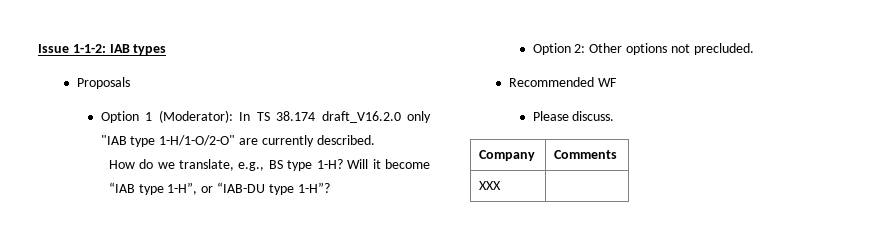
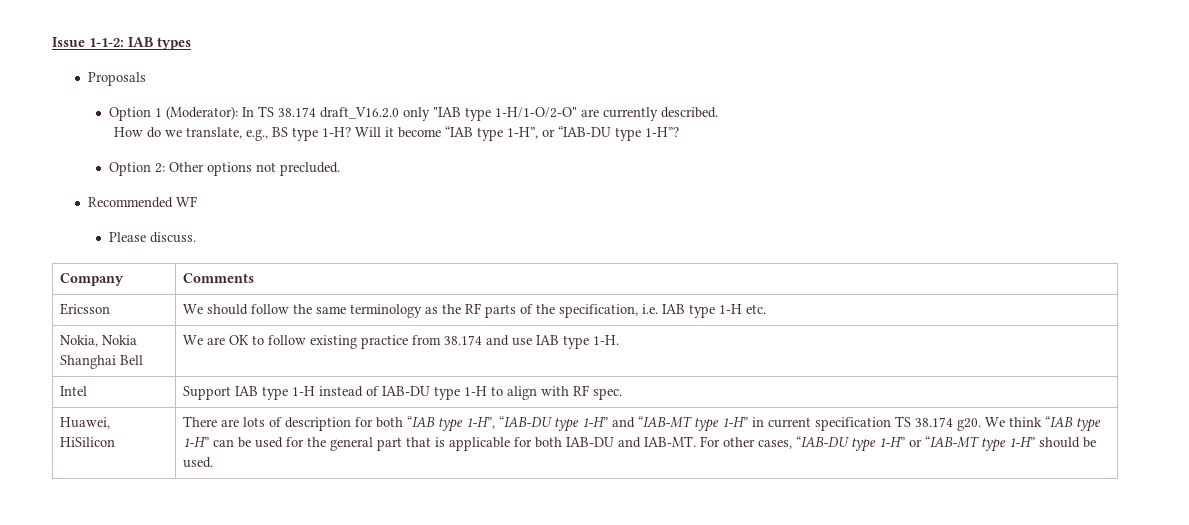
[479,181,502,190] XXX | -> [60,303,111,315] [183,303,767,318] [60,335,138,347] [60,355,144,369] [183,335,620,349] [60,386,88,396] [183,385,623,400] [60,417,111,429] [60,437,116,447] [183,416,1102,432] [183,436,1097,452] [183,457,214,468] Ericsson | We should follow the same terminology as the RF parts of the specification, i.e. IAB type 1-H etc. // Nokia, Nokia Shanghai Bell | We are OK to follow existing practice from 38.174 and use IAB type 1-H. // Intel | Support IAB type 1-H instead of IAB-DU type 1-H to align with RF spec. // Huawei, HiSilicon | There are lots of description for both “IAB type 1-H”, “IAB-DU type 1-H” and “IAB-MT type 1-H” in current specification TS 38.174 g20. We think “IAB type 1-H” can be used for the general part that is applicable for both IAB-DU and IAB-MT. For other cases, “IAB-DU type 1-H” or “IAB-MT type 1-H” should be used.

